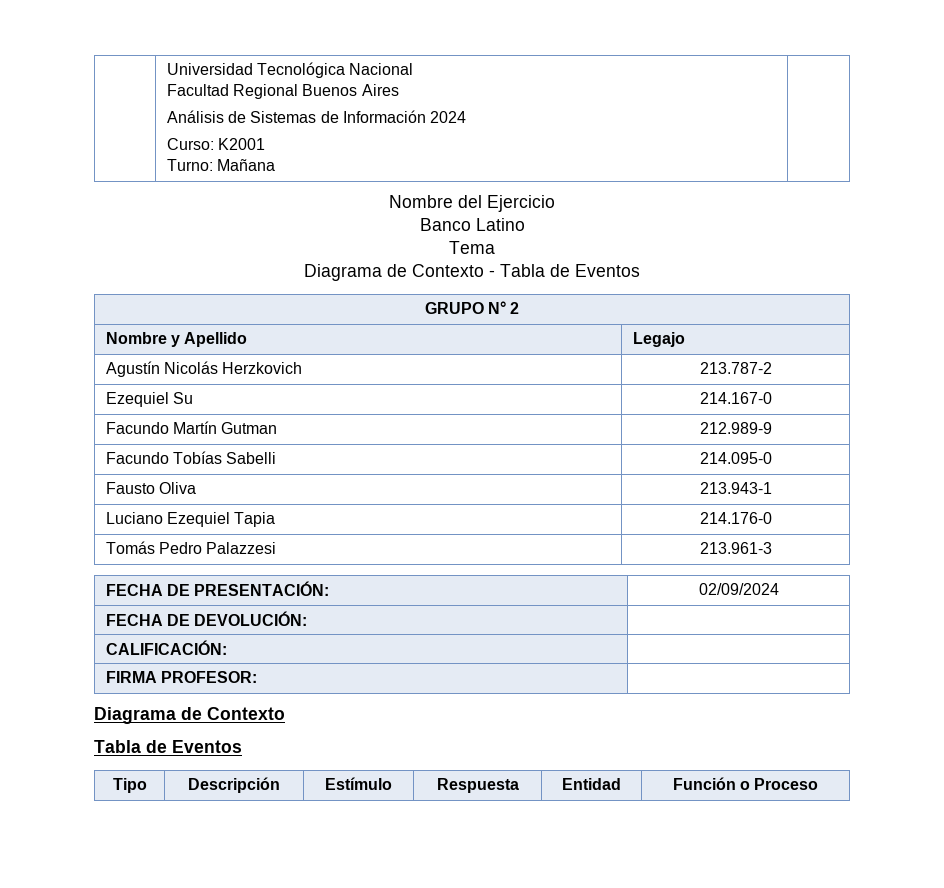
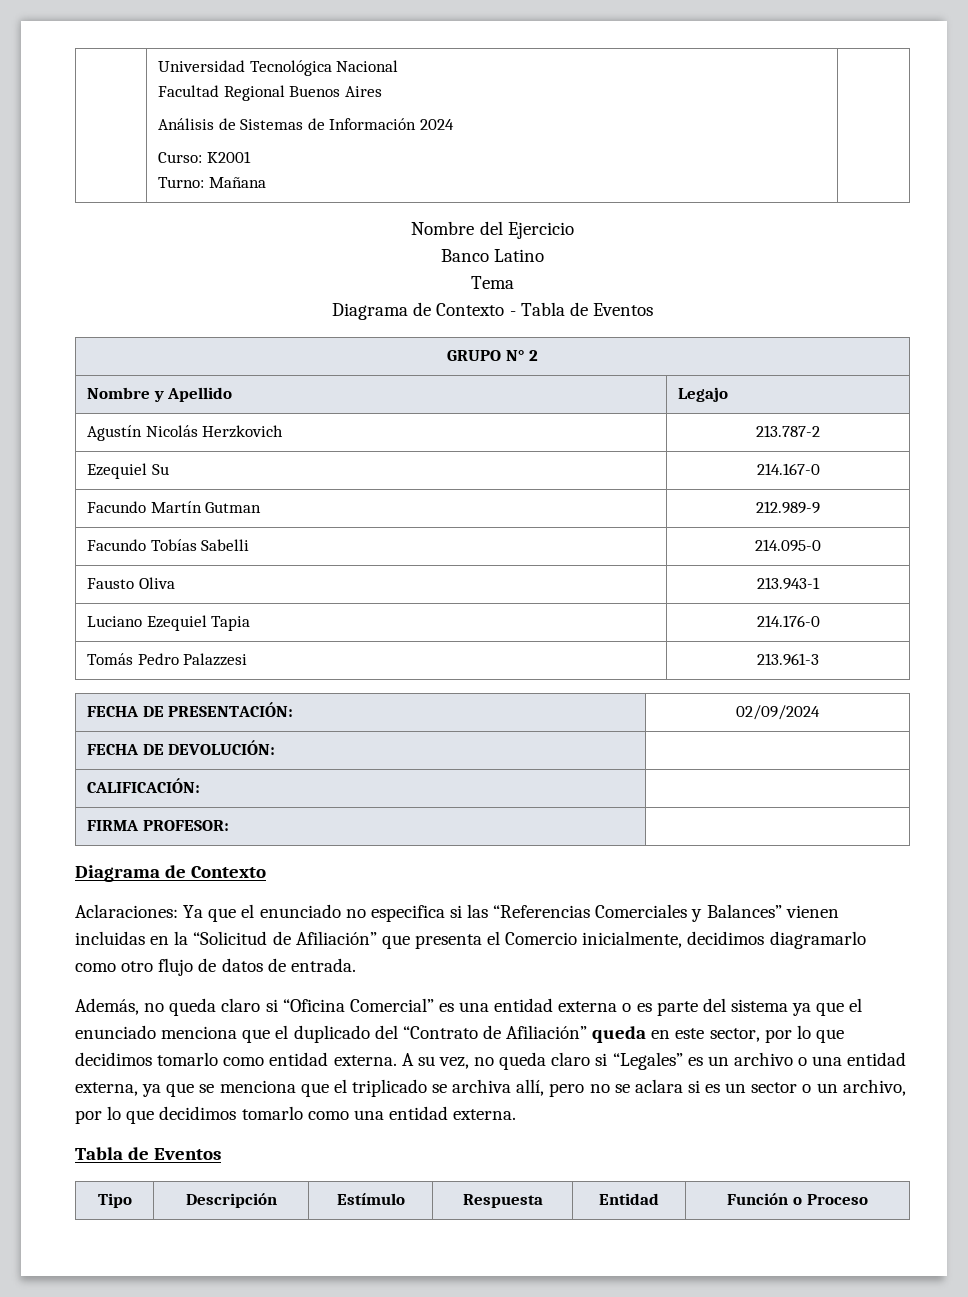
(285, 713) none -> [75,904,839,922] [75,931,866,949] [75,958,356,976] [75,998,863,1016] [75,1025,844,1043] [75,1052,907,1070] [75,1079,906,1097] [75,1106,517,1124] // Aclaraciones: Ya que el enunciado no especifica si las “Referencias Comerciales y Balances” vienen incluidas en la “Solicitud de Afiliación” que presenta el Comercio inicialmente, decidimos diagramarlo como otro flujo de datos de entrada. // Además, no queda claro si “Oficina Comercial” es una entidad externa o es parte del sistema ya que el enunciado menciona que el duplicado del “Contrato de Afiliación” queda en este sector, por lo que decidimos tomarlo como entidad externa. A su vez, no queda claro si “Legales” es un archivo o una entidad externa, ya que se menciona que el triplicado se archiva allí, pero no se aclara si es un sector o un archivo, por lo que decidimos tomarlo como una entidad externa.

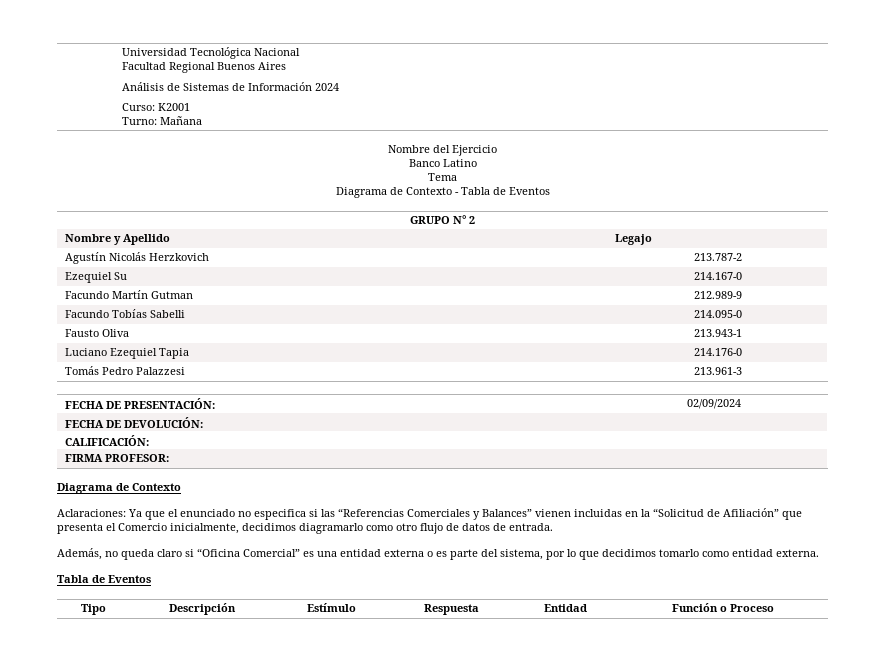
[730,998,863,1016] [75,1025,760,1043] sistema ya que el enunciado menciona que el duplicado del “Contrato de Afiliación” queda en este sector, -> [500,549,543,560] sistema,
[401,1052,907,1070] [75,1079,906,1097] [75,1106,517,1124] A su vez, no queda claro si “Legales” es un archivo o una entidad externa, ya que se menciona que el triplicado se archiva allí, pero no se aclara si es un sector o un archivo, por lo que decidimos tomarlo como una entidad externa. -> (819, 553) none

